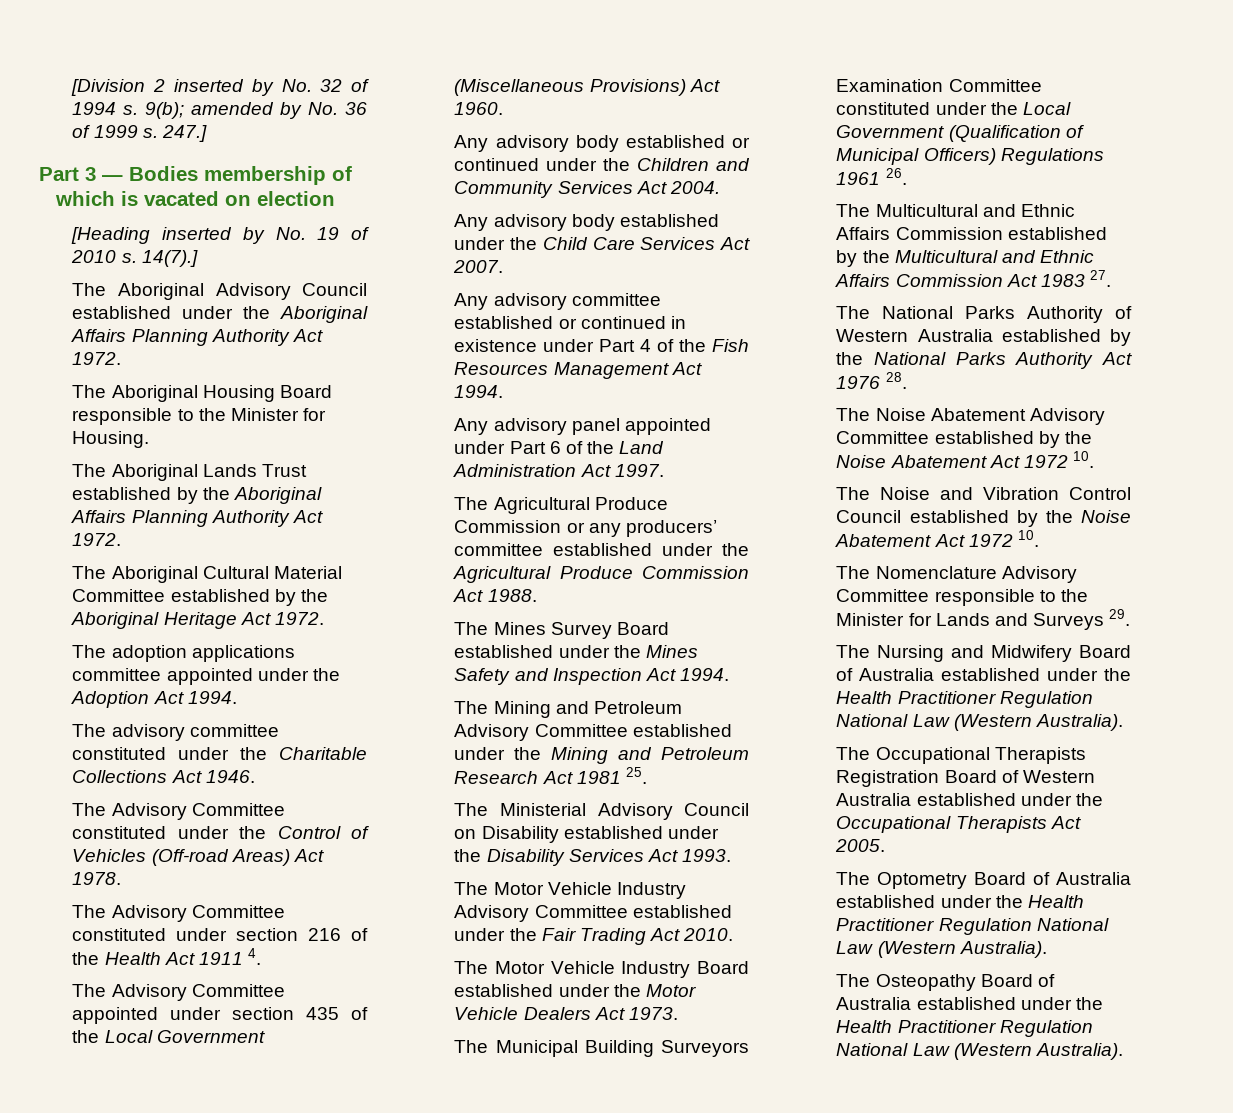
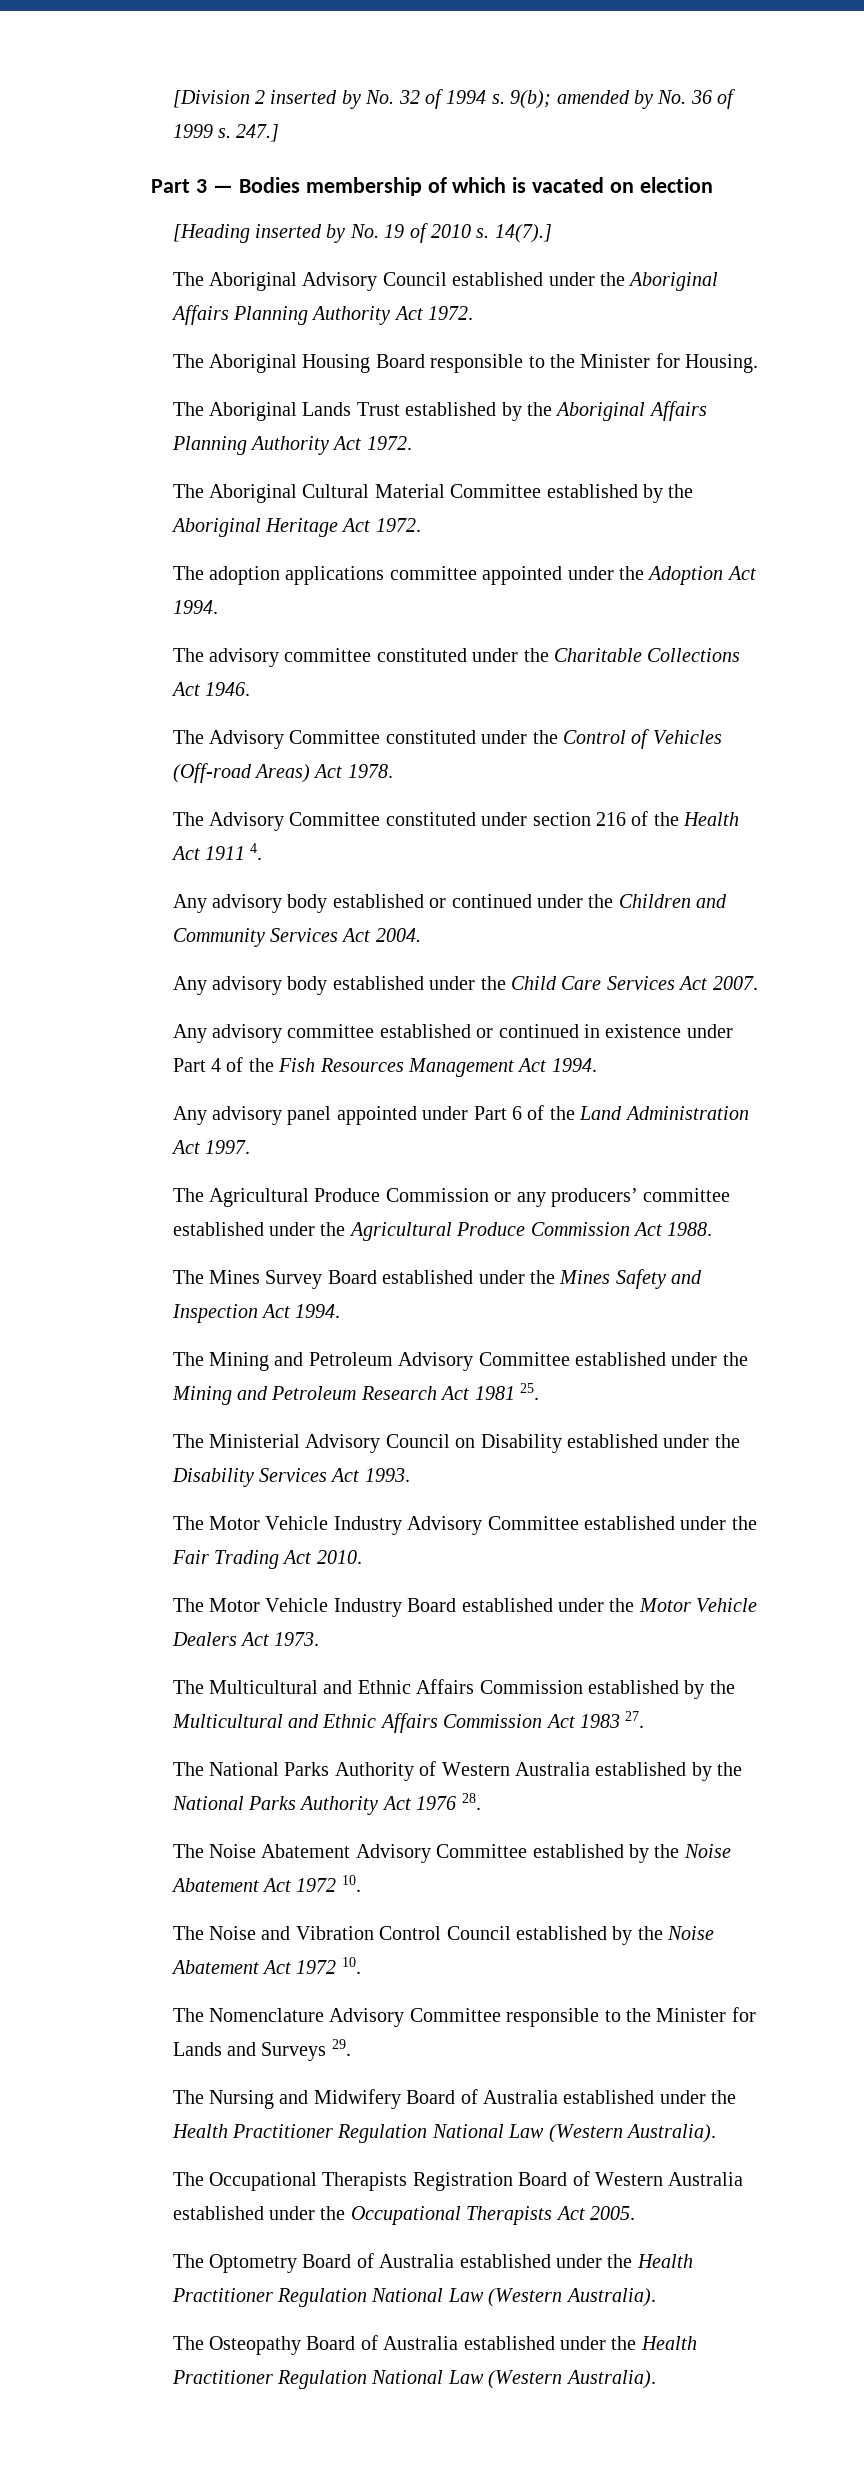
[72,984,285,1001] [72,1007,368,1024] [72,1030,265,1043] [454,79,720,96] [454,102,504,115] // The Advisory Committee appointed under section 435 of the Local Government (Miscellaneous Provisions) Act 1960. -> (263, 851) none
[454,1040,749,1057] [836,79,1042,92] [836,102,1071,115] [836,125,1084,142] [836,148,1104,165] [836,168,907,185] // The Municipal Building Surveyors Examination Committee constituted under the Local Government (Qualification of Municipal Officers) Regulations 1961 26. -> (320, 1639) none

